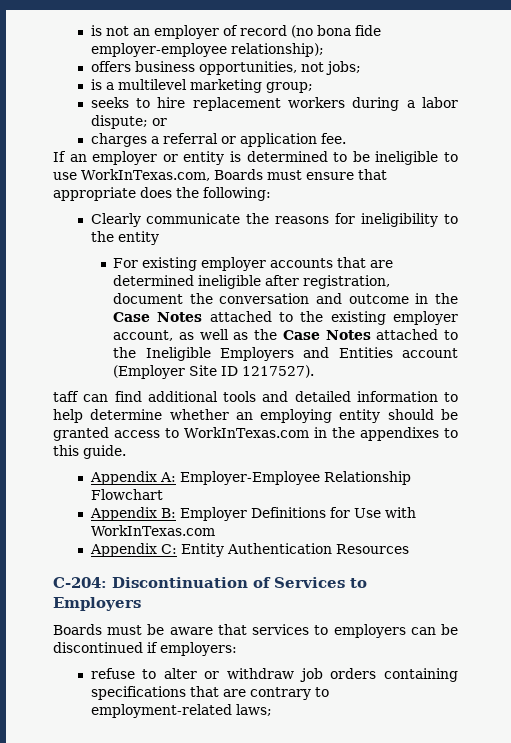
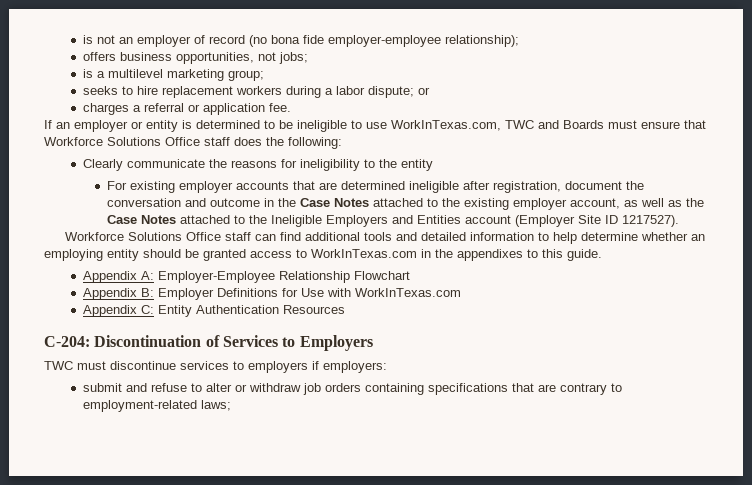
(210, 175) none -> [505,120,559,129] TWC and
[53,187,136,201] appropriate -> [44,137,230,146] Workforce Solutions Office staff
[53,391,79,402] taff -> [65,232,252,241] Workforce Solutions Office staff
[53,624,459,638] [53,642,143,653] Boards must be aware that services to employers can be discontinued -> [44,361,308,373] TWC must discontinue services to employers
(237, 649) none -> [82,383,147,392] submit and

